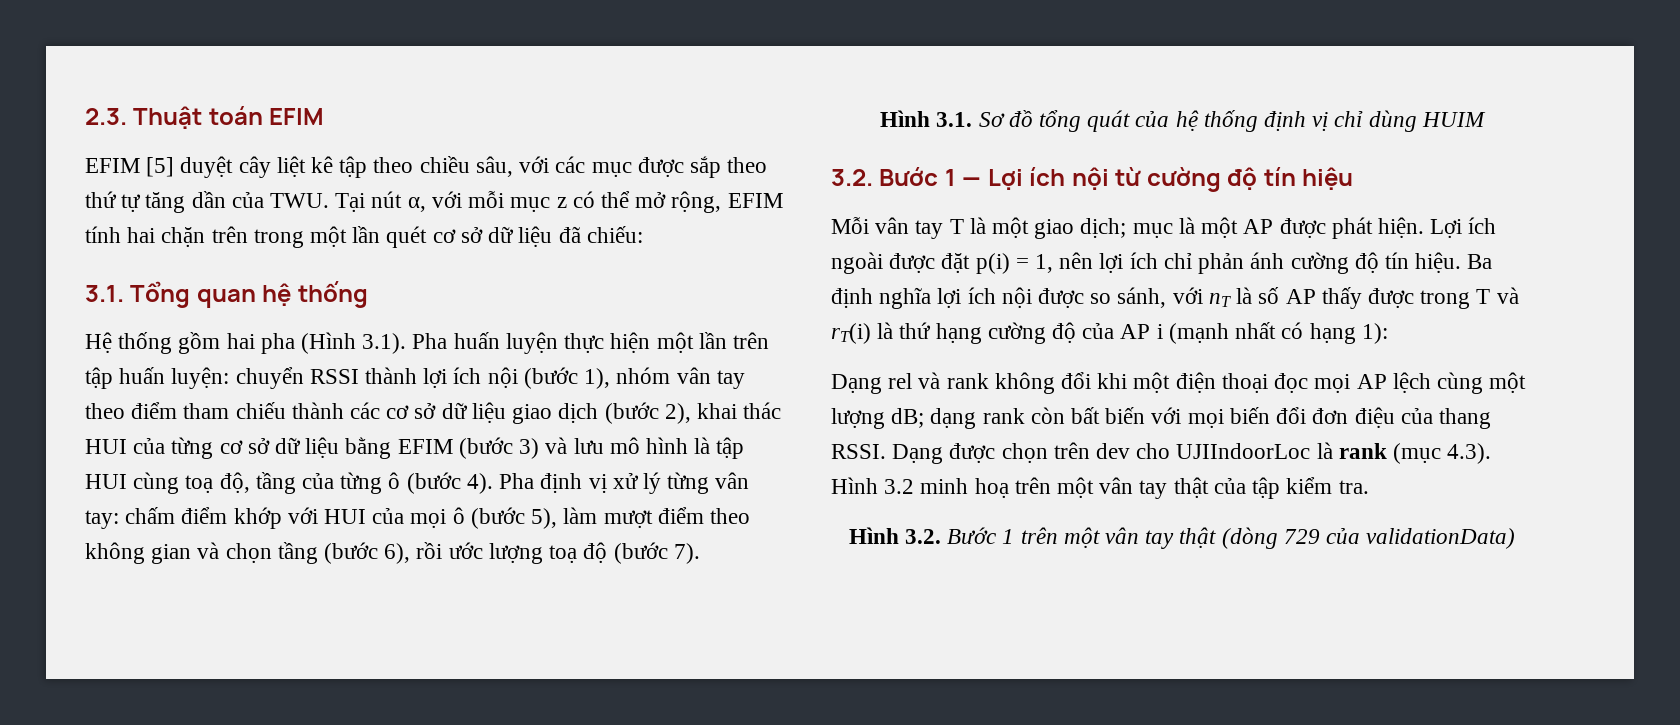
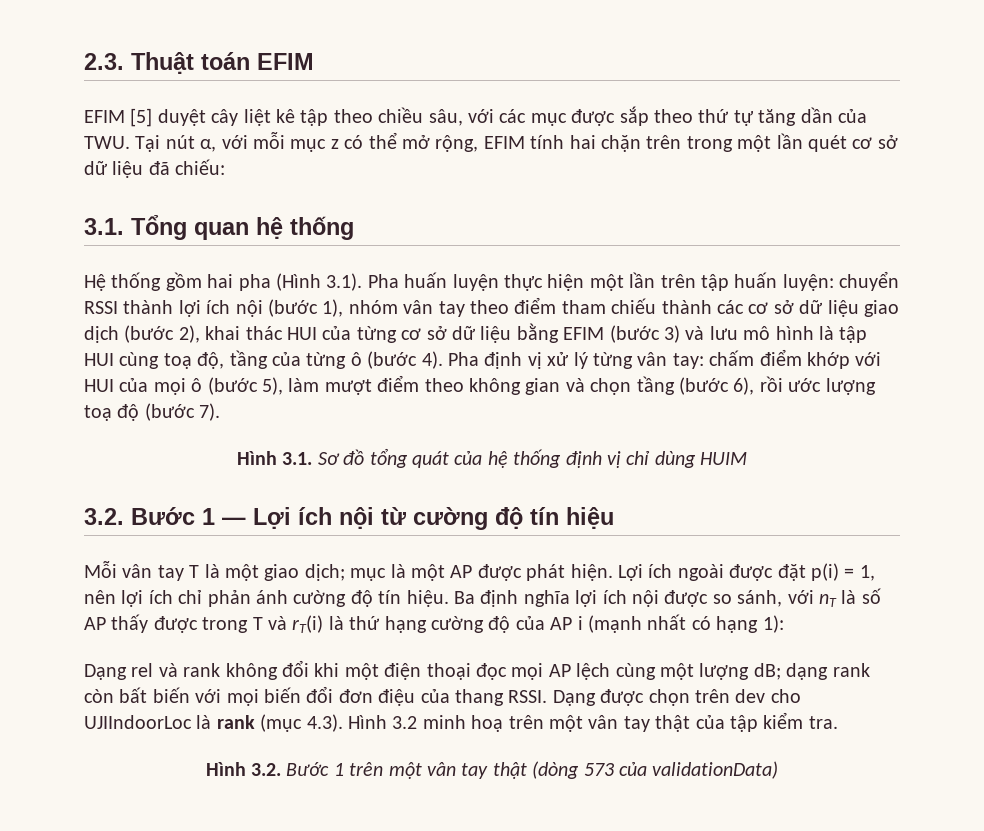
[1283,529,1320,544] 729 -> [583,763,614,776] 573

